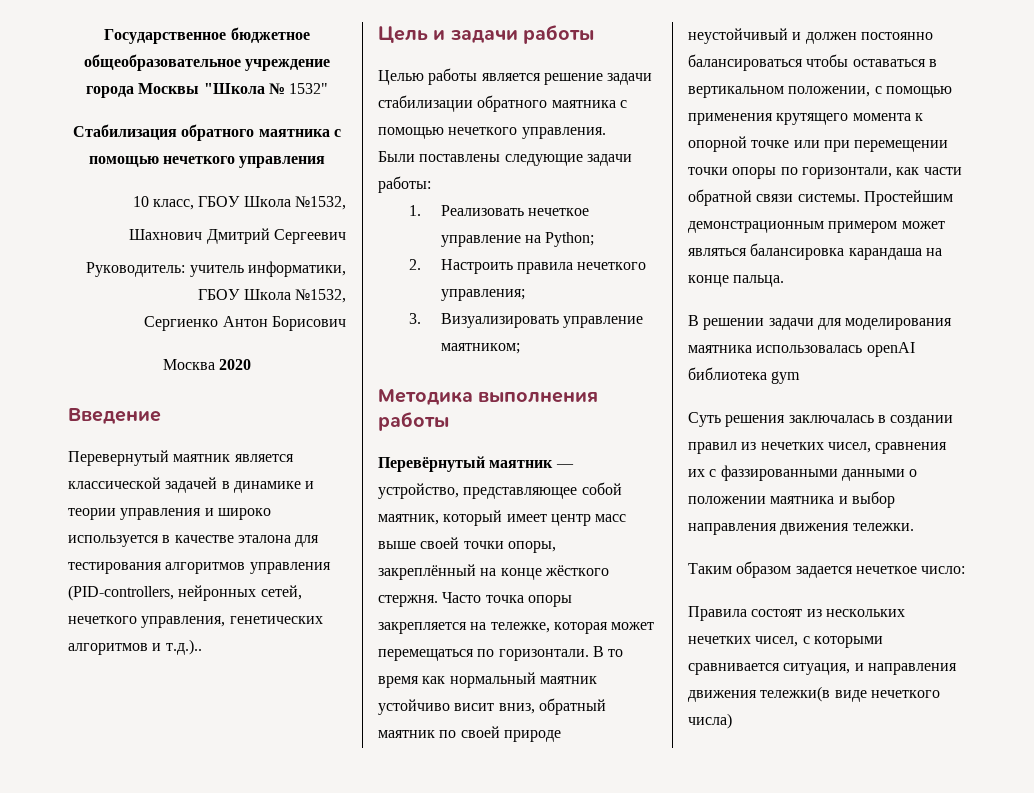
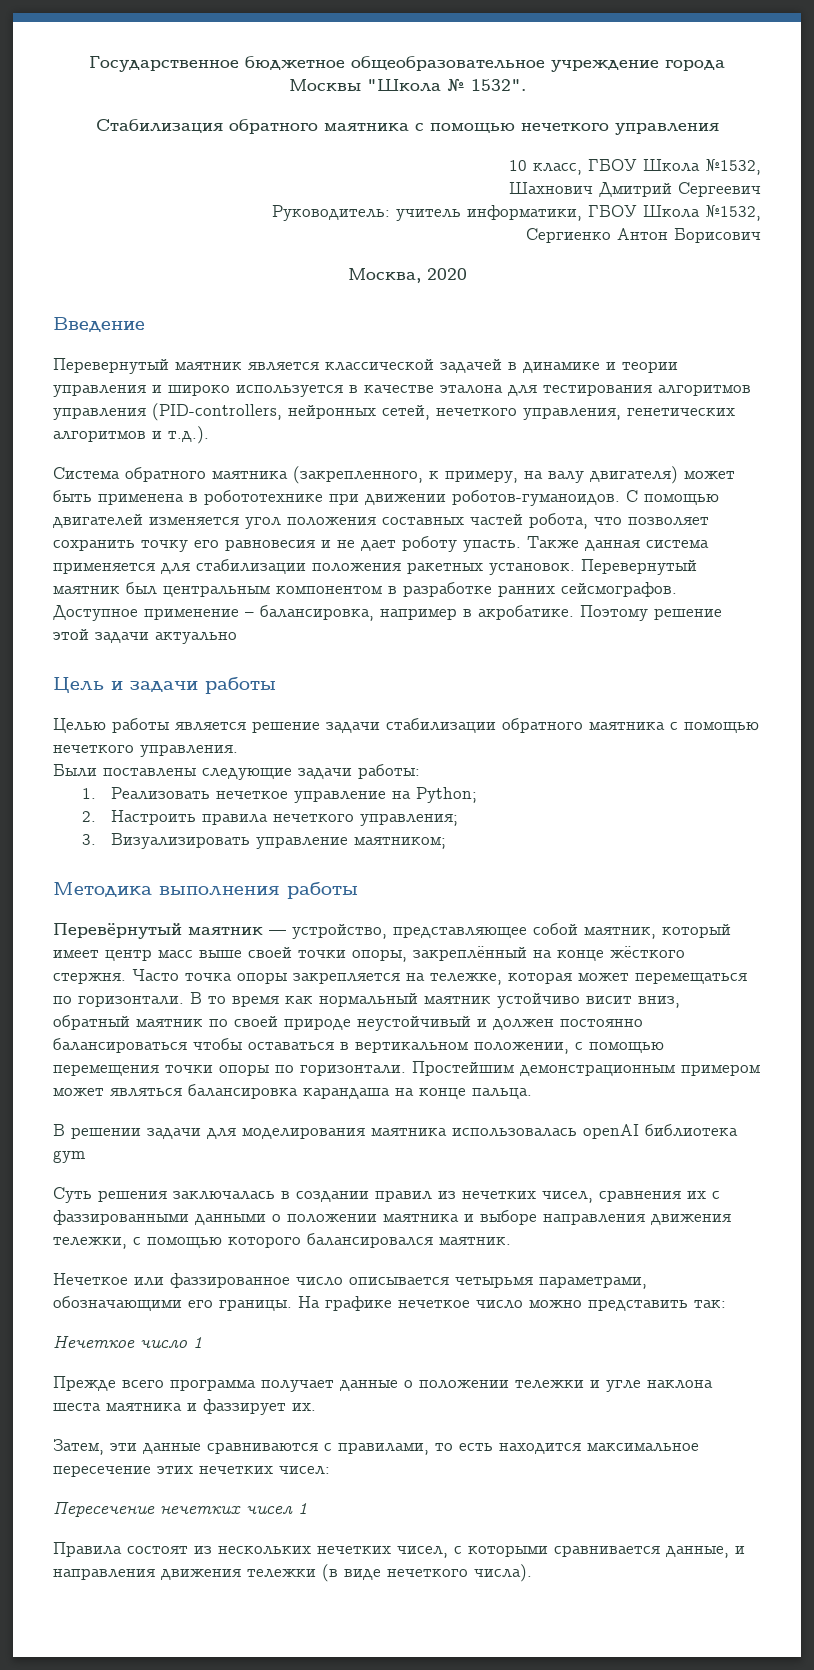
[289,83,329,94] 1532" -> [470,79,526,91] 1532".
[162,359,215,370] Москва -> [347,268,421,283] Москва,
[165,639,202,655] т.д.).. -> [168,426,209,444] [53,466,735,484] [53,490,719,506] [53,513,709,529] [53,536,709,552] [53,559,697,575] [53,582,677,597] [53,605,722,621] [53,629,237,644] т.д.). // Система обратного маятника (закрепленного, к примеру, на валу двигателя) может быть применена в робототехнике при движении роботов-гуманоидов. С помощью двигателей изменяется угол положения составных частей робота, что позволяет сохранить точку его равновесия и не дает роботу упасть. Также данная система применяется для стабилизации положения ракетных установок. Перевернутый маятник был центральным компонентом в разработке ранних сейсмографов. Доступное применение – балансировка, например в акробатике. Поэтому решение этой задачи актуально
[688,113,923,125] [688,136,949,152] [688,167,962,179] [688,189,860,206] применения крутящего момента к опорной точке или при перемещении точки опоры по горизонтали, как части обратной связи системы. -> [53,1064,406,1076] перемещения точки опоры по горизонтали.
[851,491,895,508] [688,523,914,535] [688,561,966,578] выбор направления движения тележки. // Таким образом задается нечеткое число: -> [480,1210,731,1225] [53,1233,511,1249] [53,1273,647,1289] [53,1296,726,1311] [53,1335,202,1348] [53,1376,713,1392] [53,1399,316,1415] [53,1439,699,1455] [53,1465,330,1477] [53,1502,307,1517] выборе направления движения тележки, с помощью которого балансировался маятник. // Нечеткое или фаззированное число описывается четырьмя параметрами, обозначающими его границы. На графике нечеткое число можно представить так: // Нечеткое число 1 // Прежде всего программа получает данные о положении тележки и угле наклона шеста маятника и фаззирует их. // Затем, эти данные сравниваются с правилами, то есть находится максимальное пересечение этих нечетких чисел: // Пересечение нечетких чисел 1
[783,663,851,675] ситуация, -> [666,1546,729,1558] данные,
[760,686,831,702] тележки(в -> [247,1564,338,1582] тележки (в
[688,713,732,729] числа) -> [474,1564,532,1582] числа).

